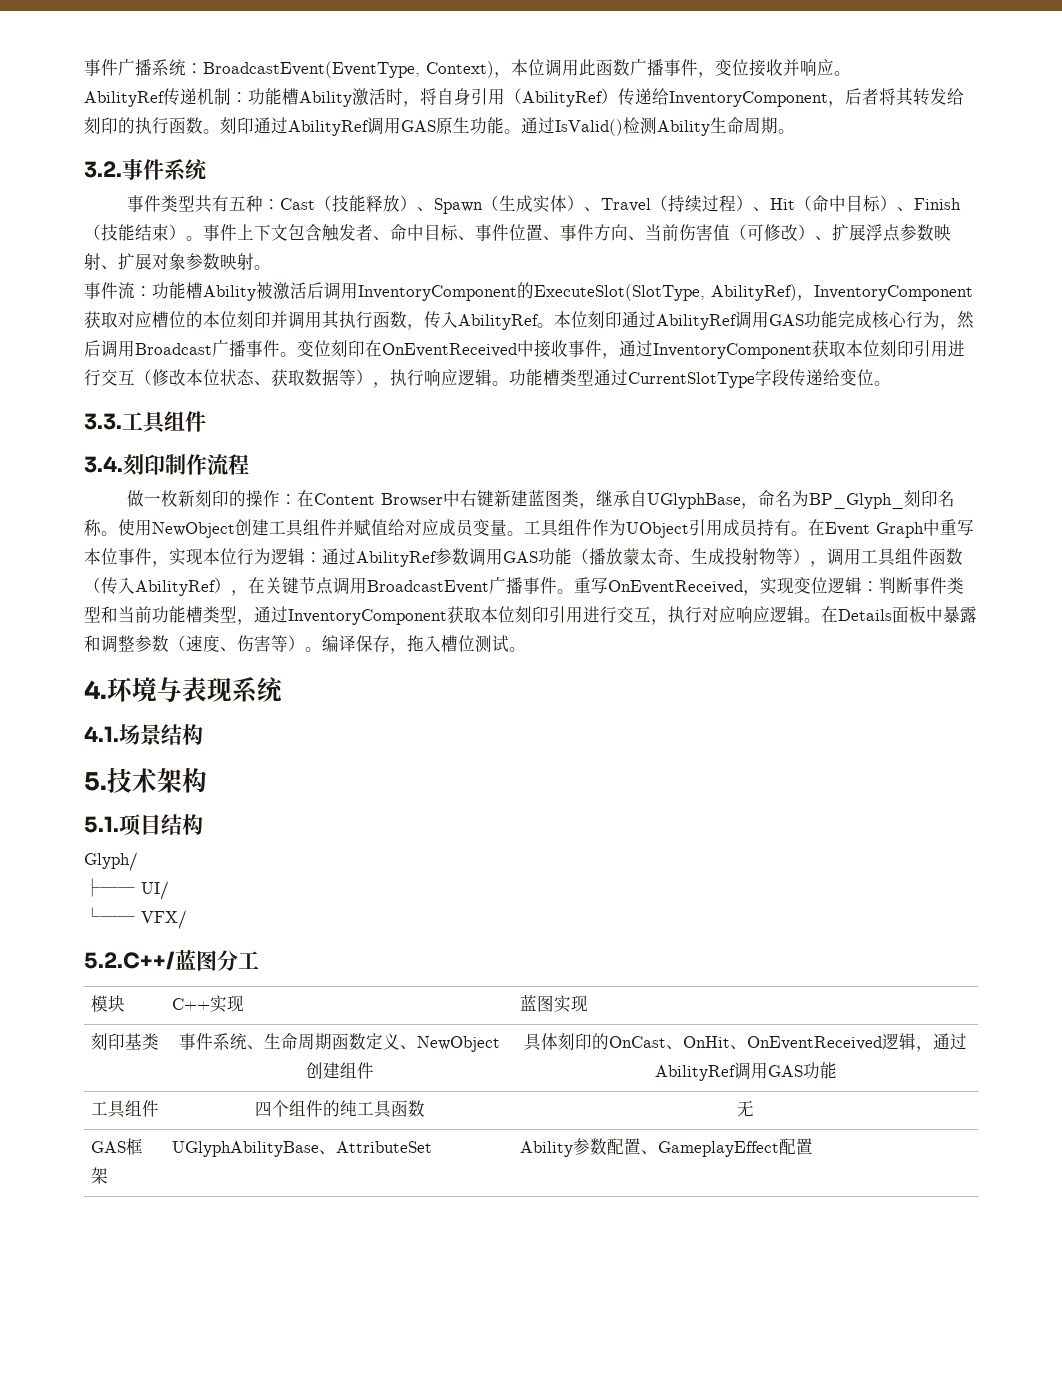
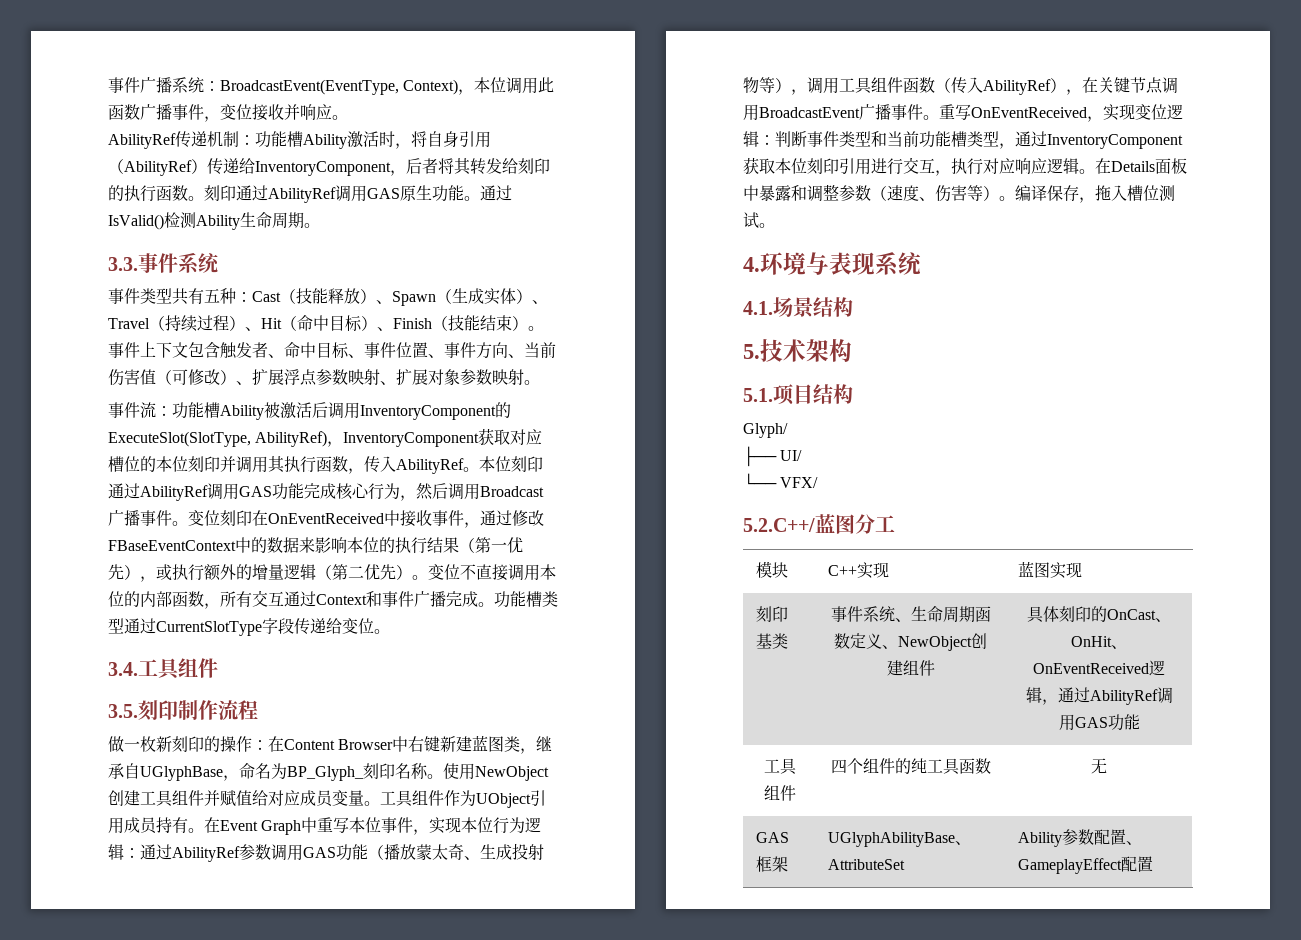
[84,161,122,178] 3.2. -> [108,257,138,271] 3.3.
[653,340,965,359] [84,369,492,388] InventoryComponent获取本位刻印引用进行交互（修改本位状态、获取数据等），执行响应逻辑 -> [512,510,544,526] [108,537,523,554] [108,564,556,582] [108,590,478,609] 修改FBaseEventContext中的数据来影响本位的执行结果（第一优先），或执行额外的增量逻辑（第二优先）。变位不直接调用本位的内部函数，所有交互通过Context和事件广播完成
[84,413,122,430] 3.3. -> [108,662,138,676] 3.4.
[84,456,123,473] 3.4. -> [108,704,138,718] 3.5.

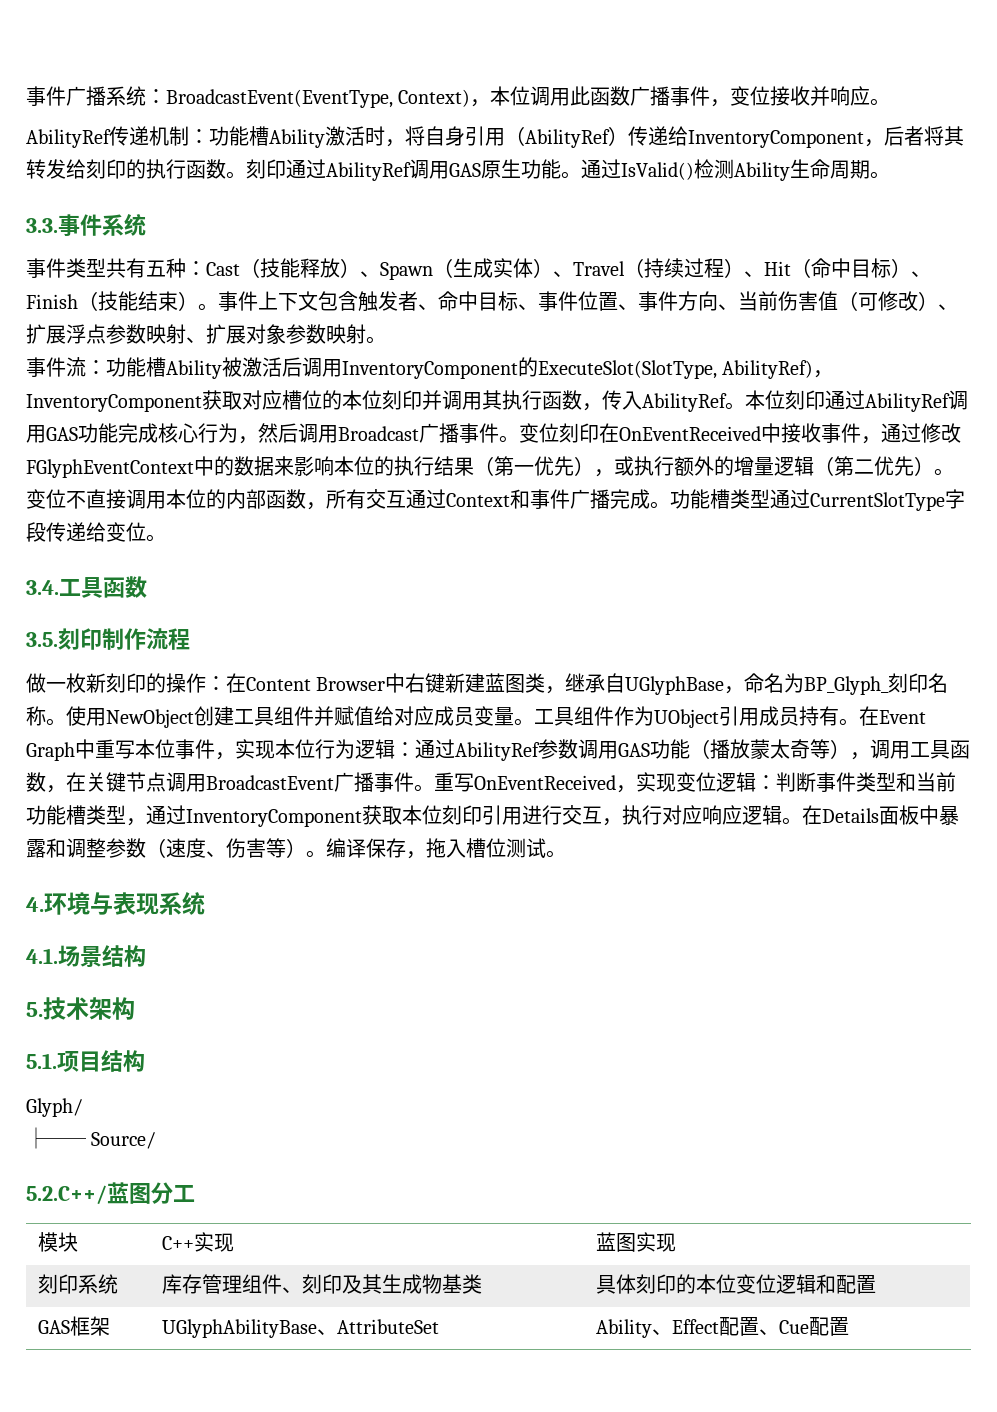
[108,540,236,551] FBaseEventContext -> [26,459,194,478] FGlyphEventContext
[178,658,218,678] 组件 -> [103,576,147,598] 函数
[464,843,544,860] [743,77,759,94] 、生成投射物 -> (810, 749) none
[871,77,1066,95] 组件函数（传入AbilityRef） -> [950,740,970,759] [26,772,46,792] 函数
[780,450,803,461] [743,473,819,488] UI/ // └── VFX/ -> [91,1132,157,1149] Source/
[755,633,788,649] [830,606,991,623] [834,633,987,651] [886,660,935,676] [1027,606,1171,623] [1071,636,1127,649] [1033,660,1165,676] [1025,687,1173,705] [1058,714,1140,731] [763,758,797,775] [763,785,796,801] [830,758,991,775] [1091,758,1107,774] 基类 | 事件系统、生命周期函数定义、NewObject创建组件 | 具体刻印的OnCast、OnHit、OnEventReceived逻辑，通过AbilityRef调用GAS功能 // 工具组件 | 四个组件的纯工具函数 | 无 -> [78,1274,119,1294] [162,1274,483,1294] [596,1274,877,1294] 系统 | 库存管理组件、刻印及其生成物基类 | 具体刻印的本位变位逻辑和配置
[1061,829,1142,845] [1017,858,1122,874] 参数配置、GameplayEffect -> [652,1317,810,1336] 、Effect配置、Cue

